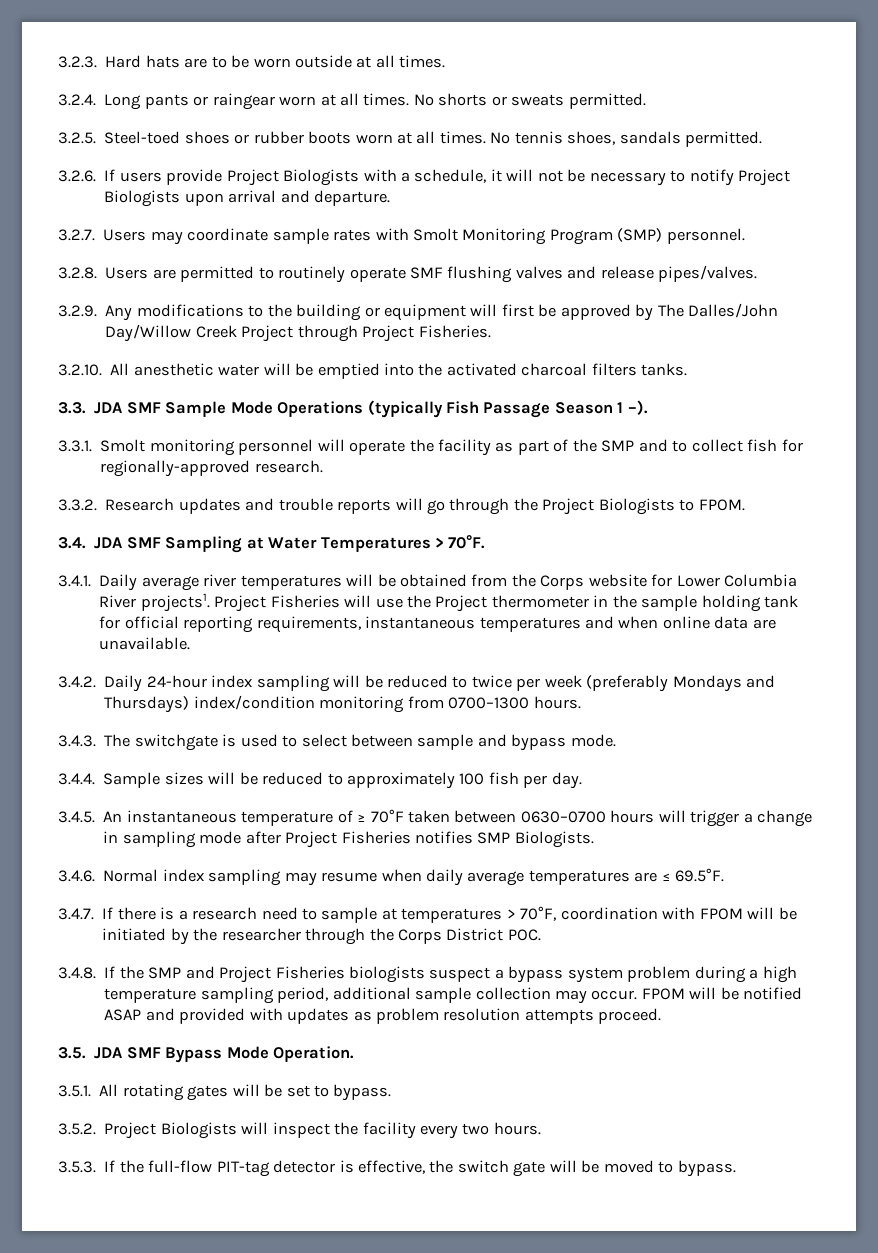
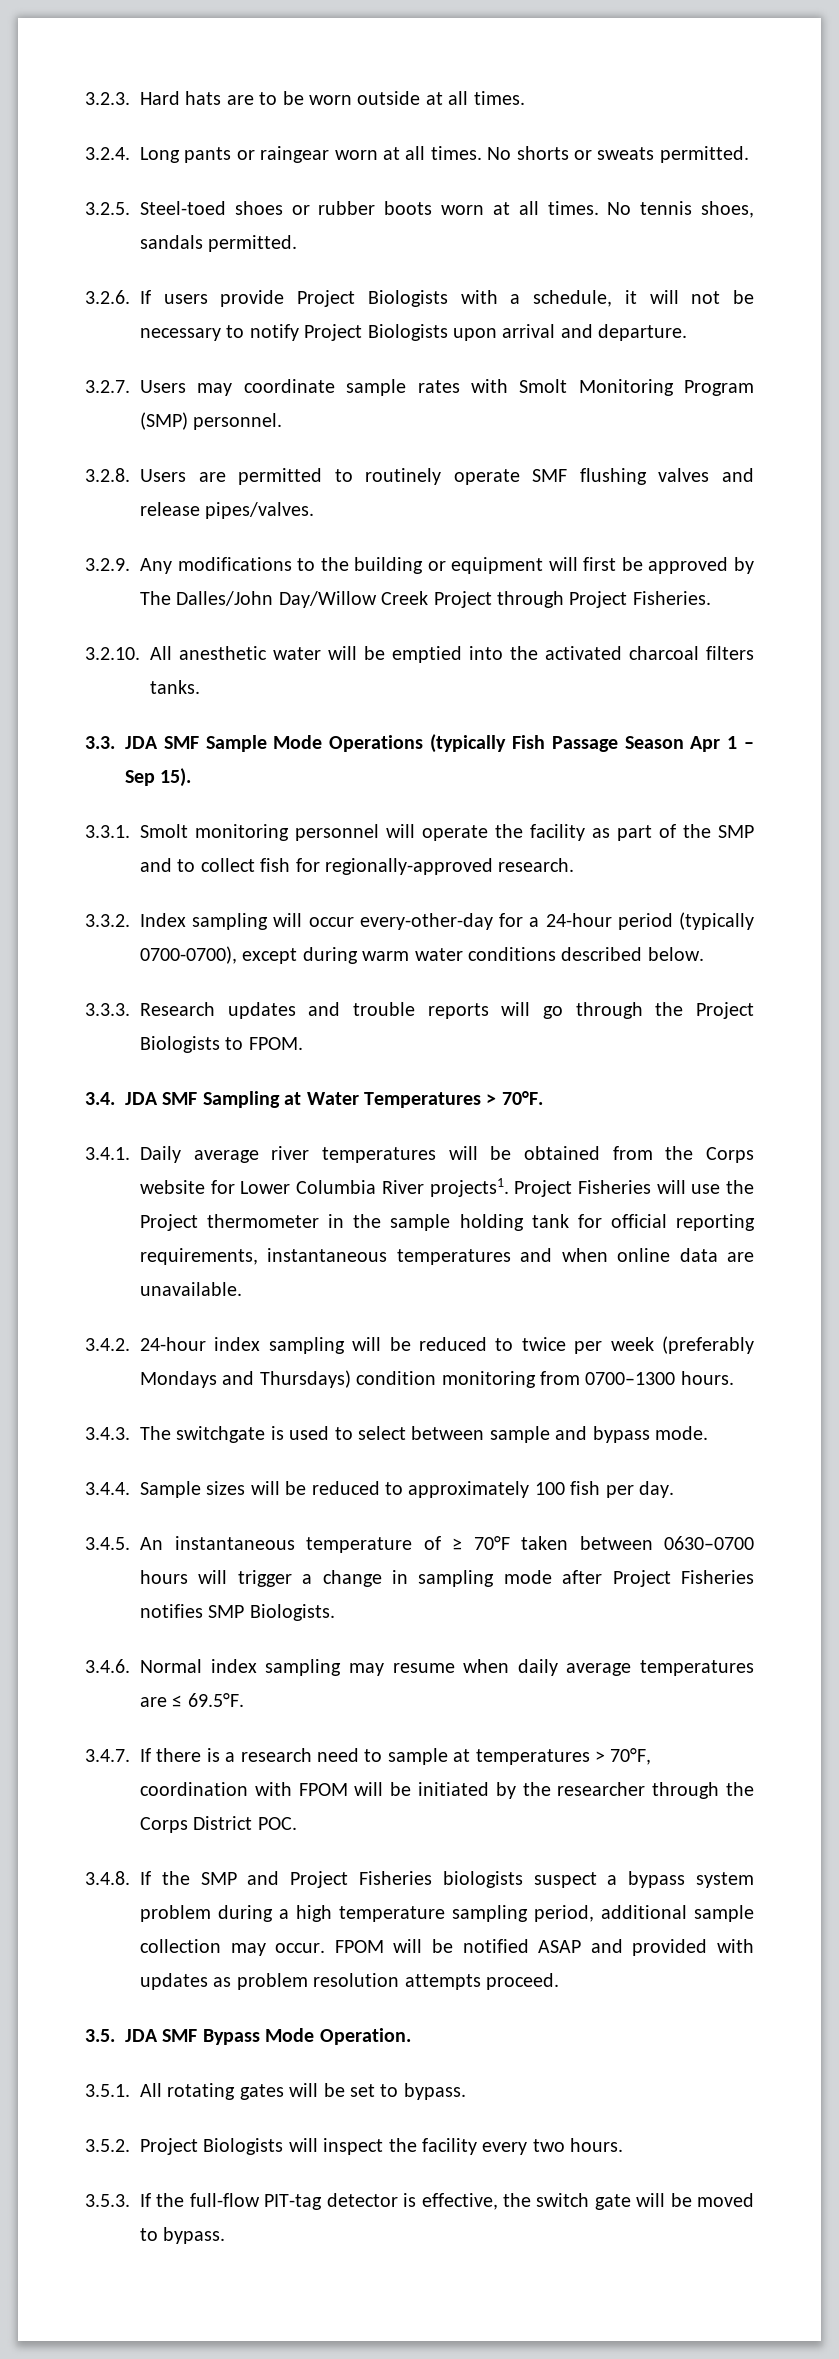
[617,400,648,415] 1 –). -> [690,736,755,752] [125,768,192,787] Apr 1 – Sep 15).
(97, 505) none -> [140,912,754,930] [140,946,704,964] [85,1003,130,1016] Index sampling will occur every-other-day for a 24-hour period (typically 0700-0700), except during warm water conditions described below. // 3.3.3.
[104,675,143,692] Daily -> (130, 1344) none
[193,695,315,710] index/condition -> [356,1371,437,1385] condition

